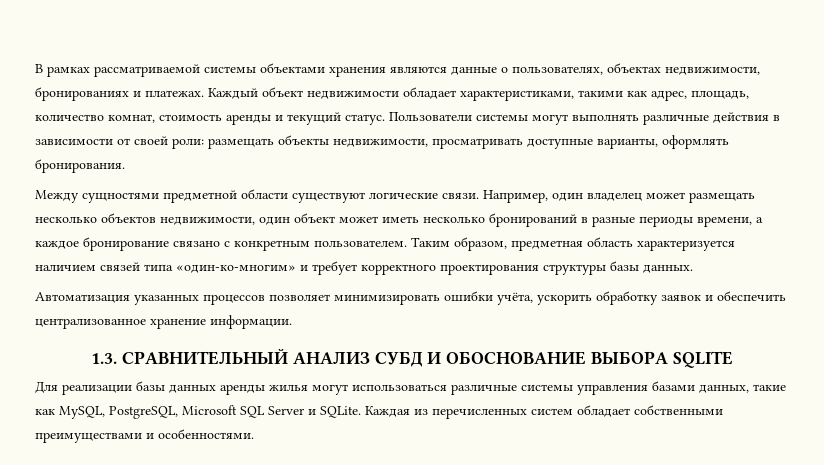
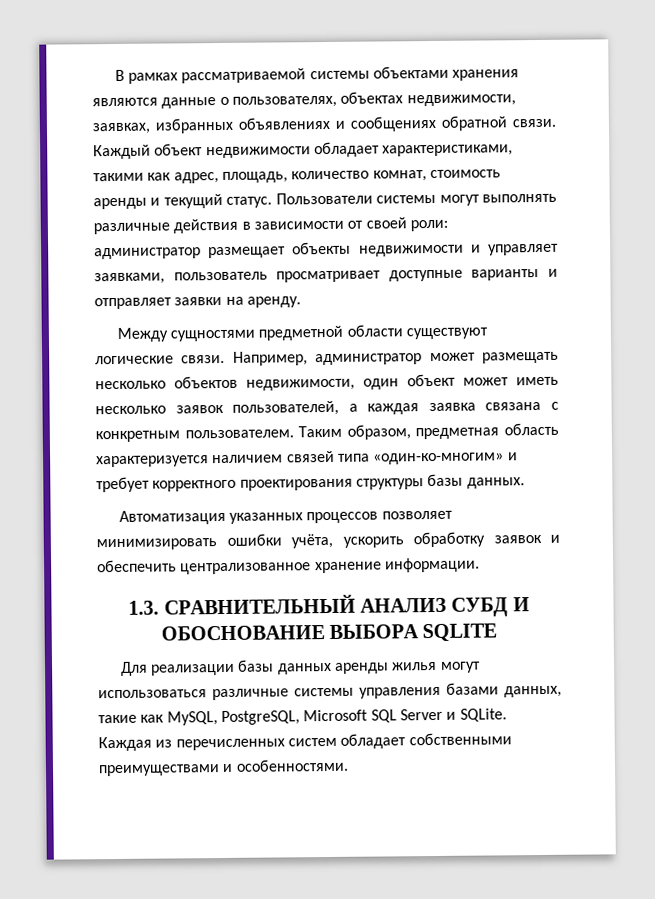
[35,87,204,101] бронированиях и платежах. -> [92,115,556,135] заявках, избранных объявлениях и сообщениях обратной связи.
[208,135,729,149] [35,159,125,173] размещать объекты недвижимости, просматривать доступные варианты, оформлять бронирования. -> [94,241,559,260] [94,268,559,285] [94,296,301,310] администратор размещает объекты недвижимости и управляет заявками, пользователь просматривает доступные варианты и отправляет заявки на аренду.
[552,193,642,201] один владелец -> [315,353,423,366] администратор
[489,213,763,227] [35,237,220,251] бронирований в разные периоды времени, а каждое бронирование связано -> [175,400,542,416] заявок пользователей, а каждая заявка связана

